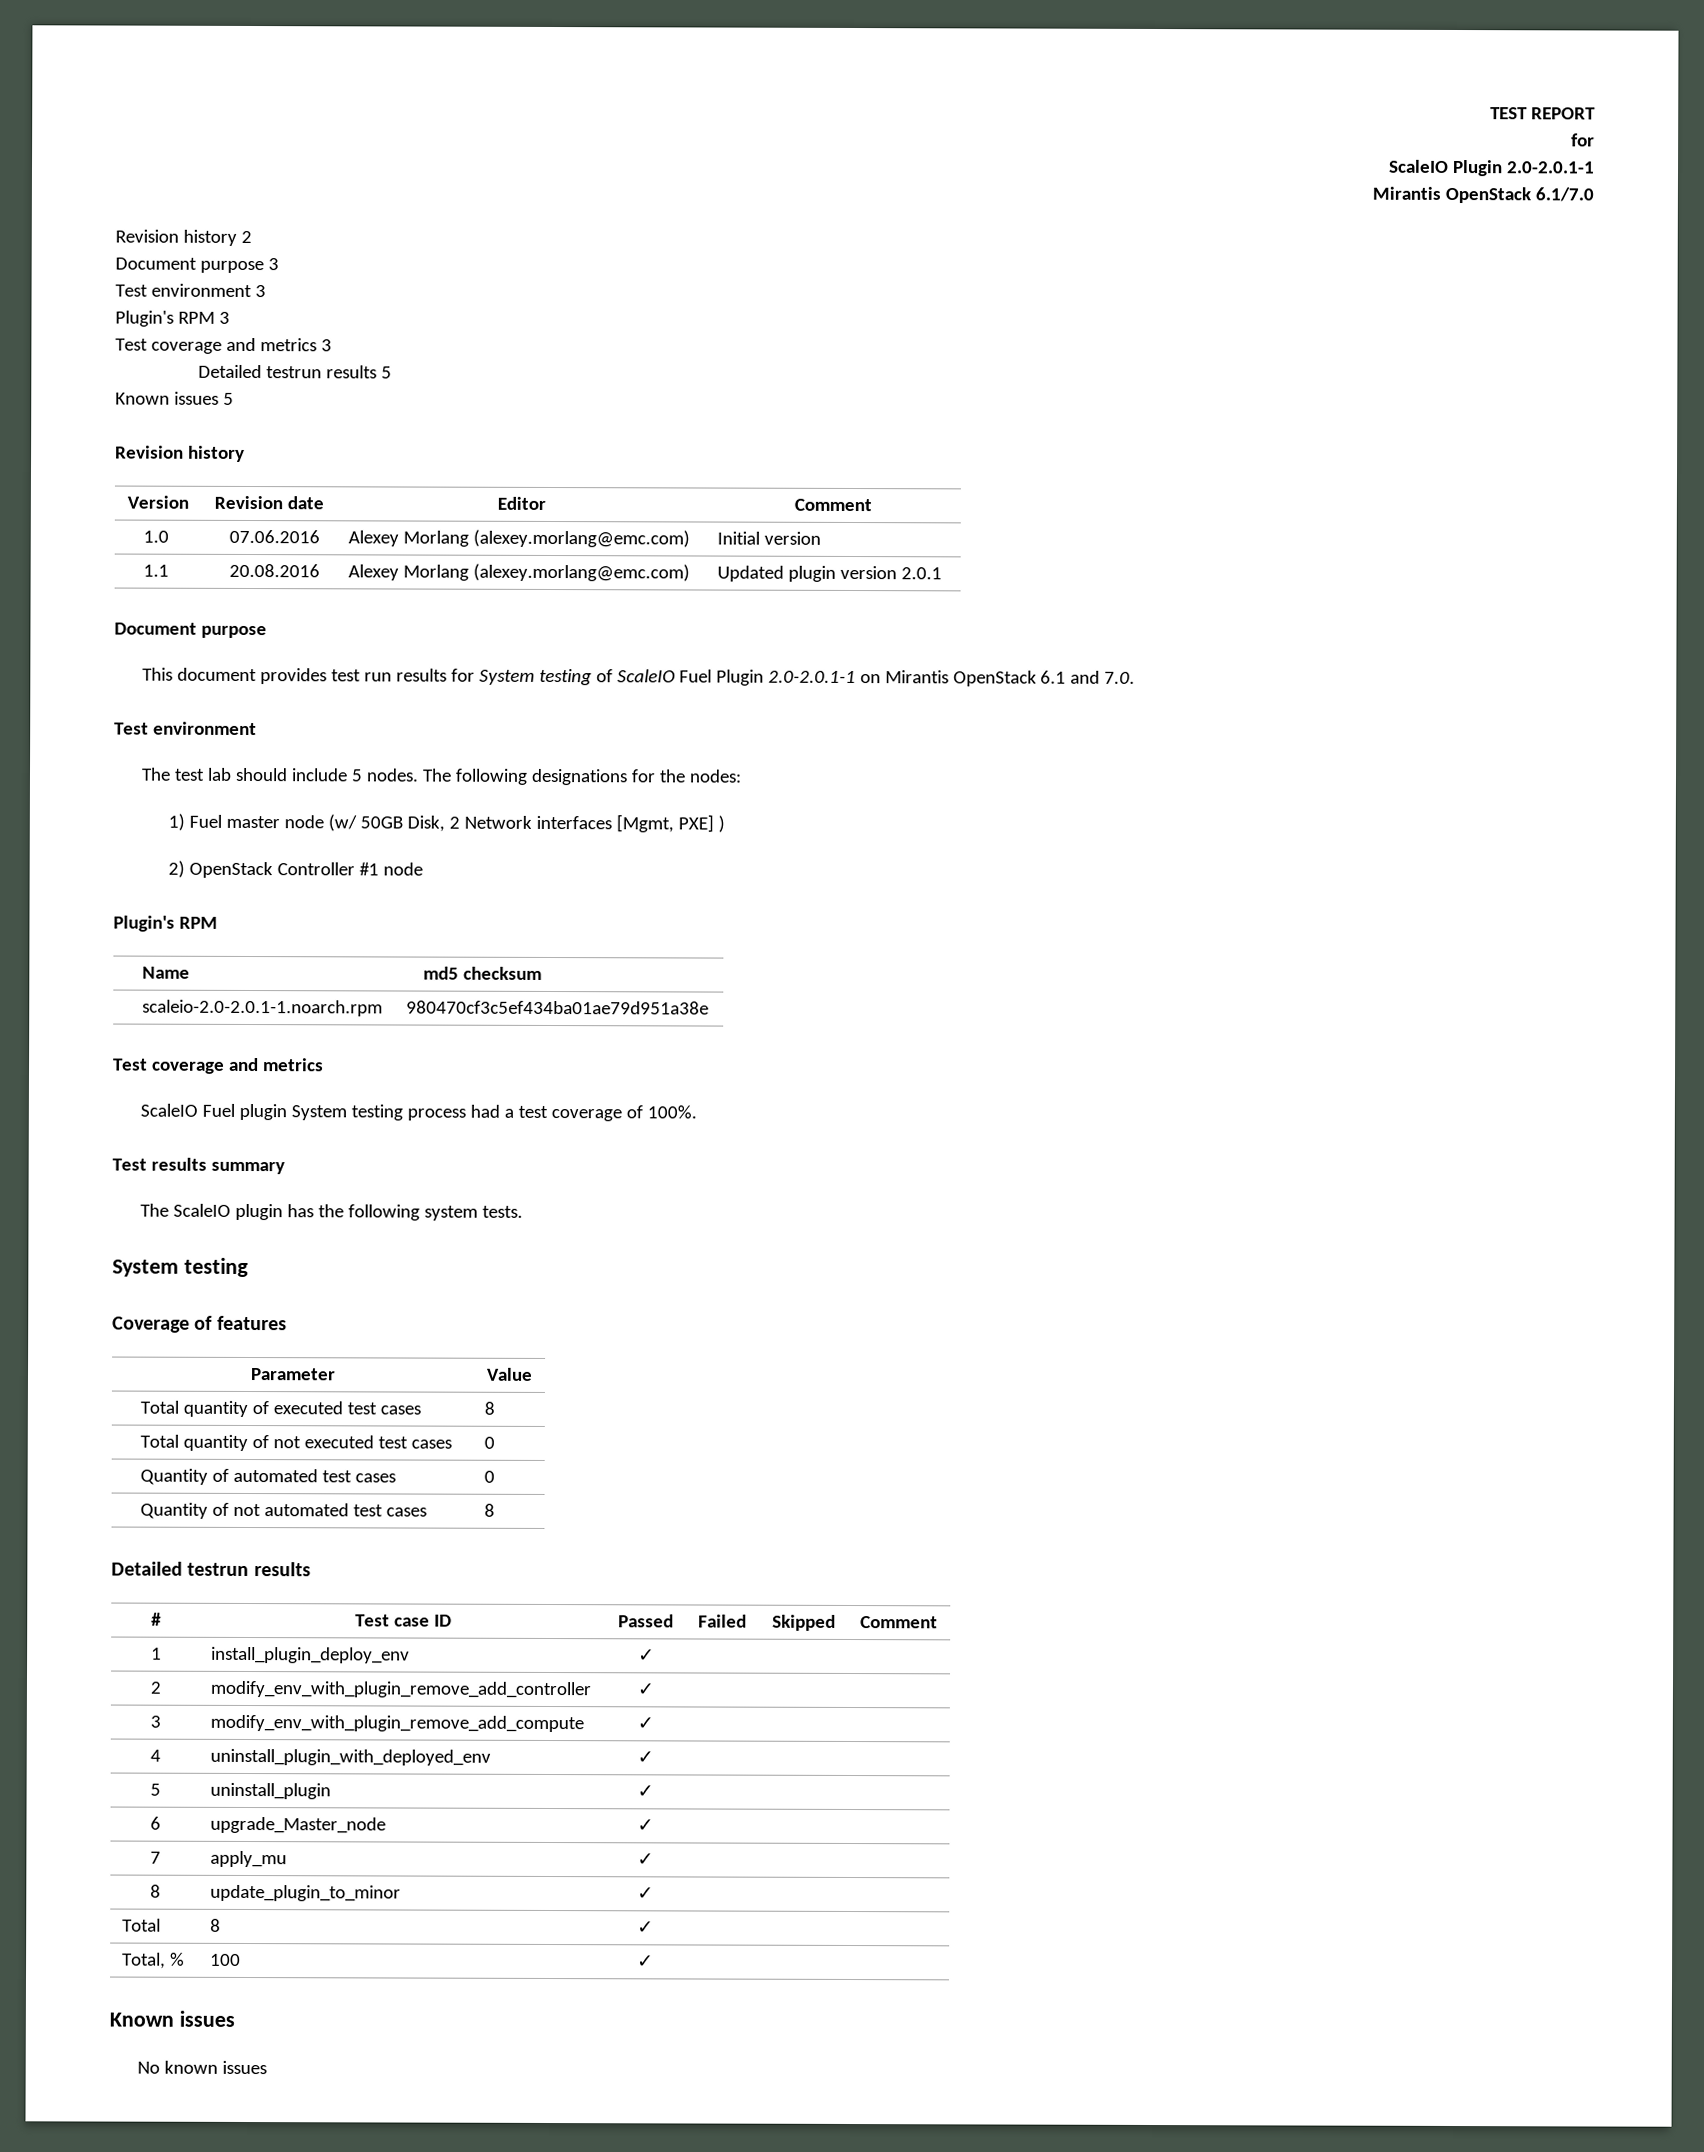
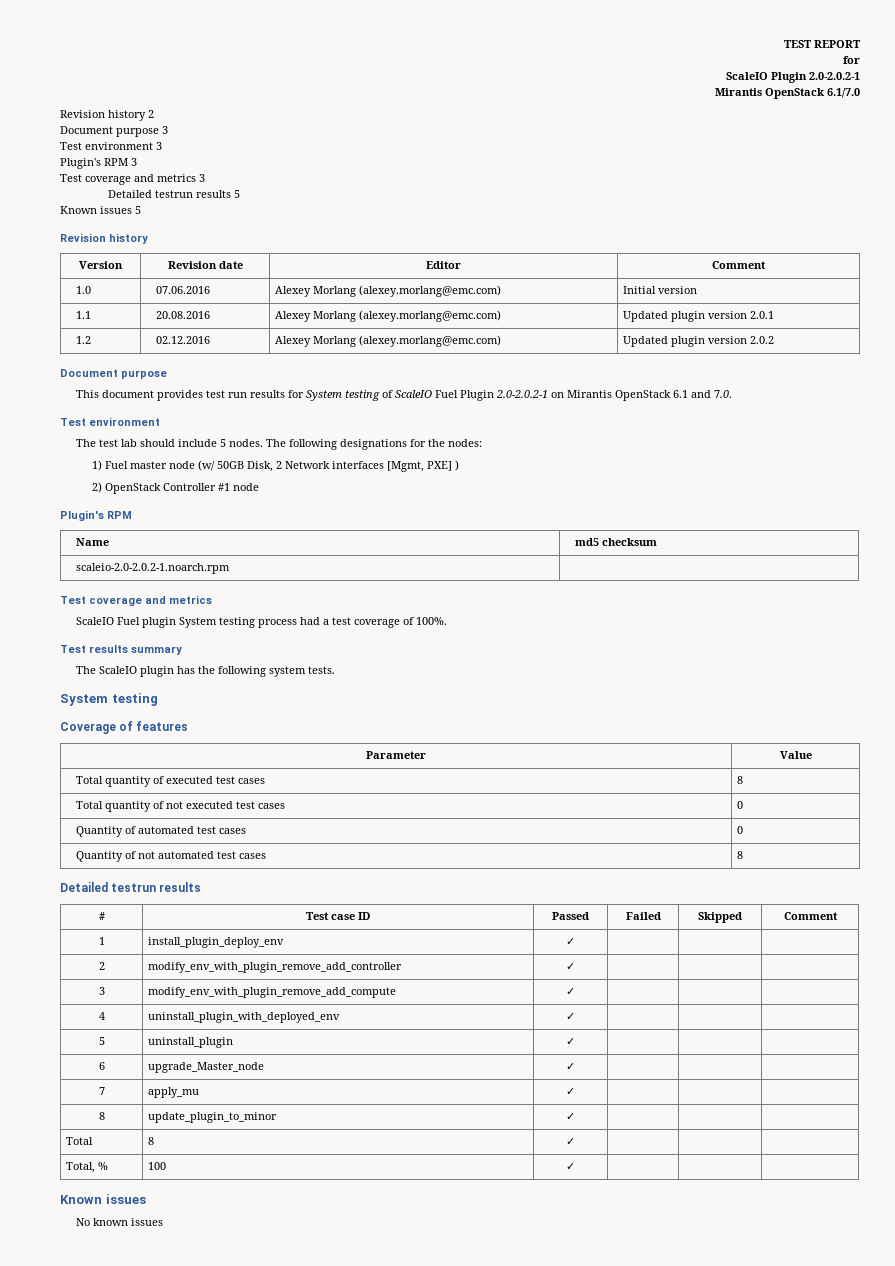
[1505,161,1595,174] 2.0-2.0.1-1 -> [809,72,860,80] 2.0-2.0.2-1
(943, 573) none -> [75,336,91,344] [155,336,210,344] [274,335,501,347] [622,336,774,347] // 1.2 | 02.12.2016 | Alexey Morlang (alexey.morlang@emc.com) | Updated plugin version 2.0.2
[767,670,856,684] 2.0-2.0.1-1 -> [496,390,549,398] 2.0-2.0.2-1
[141,999,383,1017] [406,1000,710,1015] scaleio-2.0-2.0.1-1.noarch.rpm | 980470cf3c5ef434ba01ae79d951a38e -> [75,563,230,574] scaleio-2.0-2.0.2-1.noarch.rpm |

